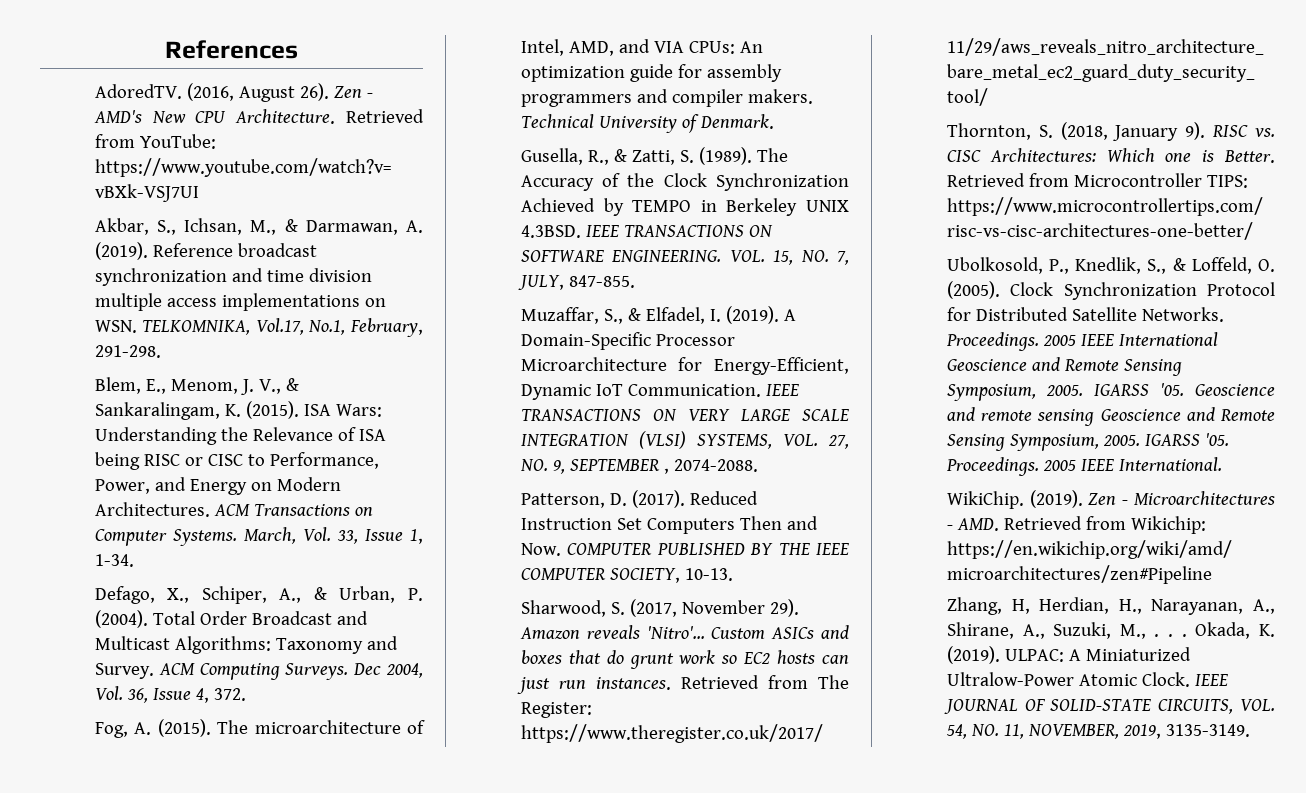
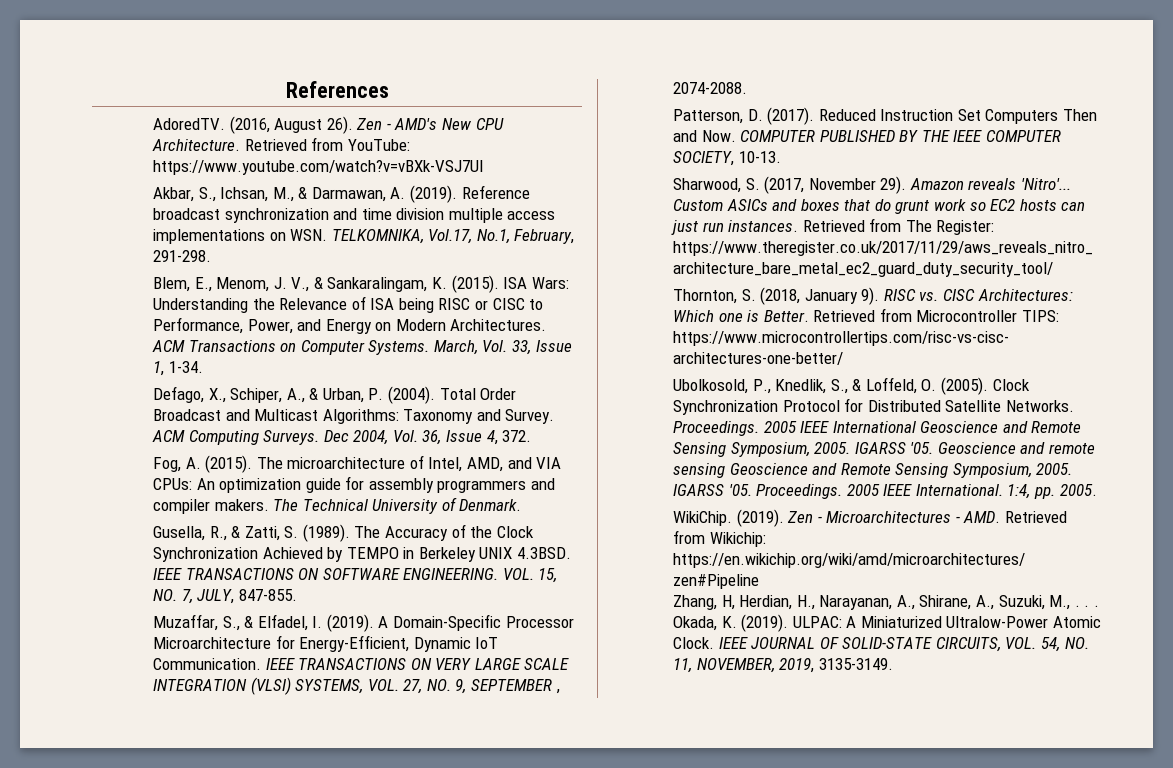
(813, 96) none -> [273,499,299,511] The
(1222, 464) none -> [1007,484,1097,499] 1:4, pp. 2005.

